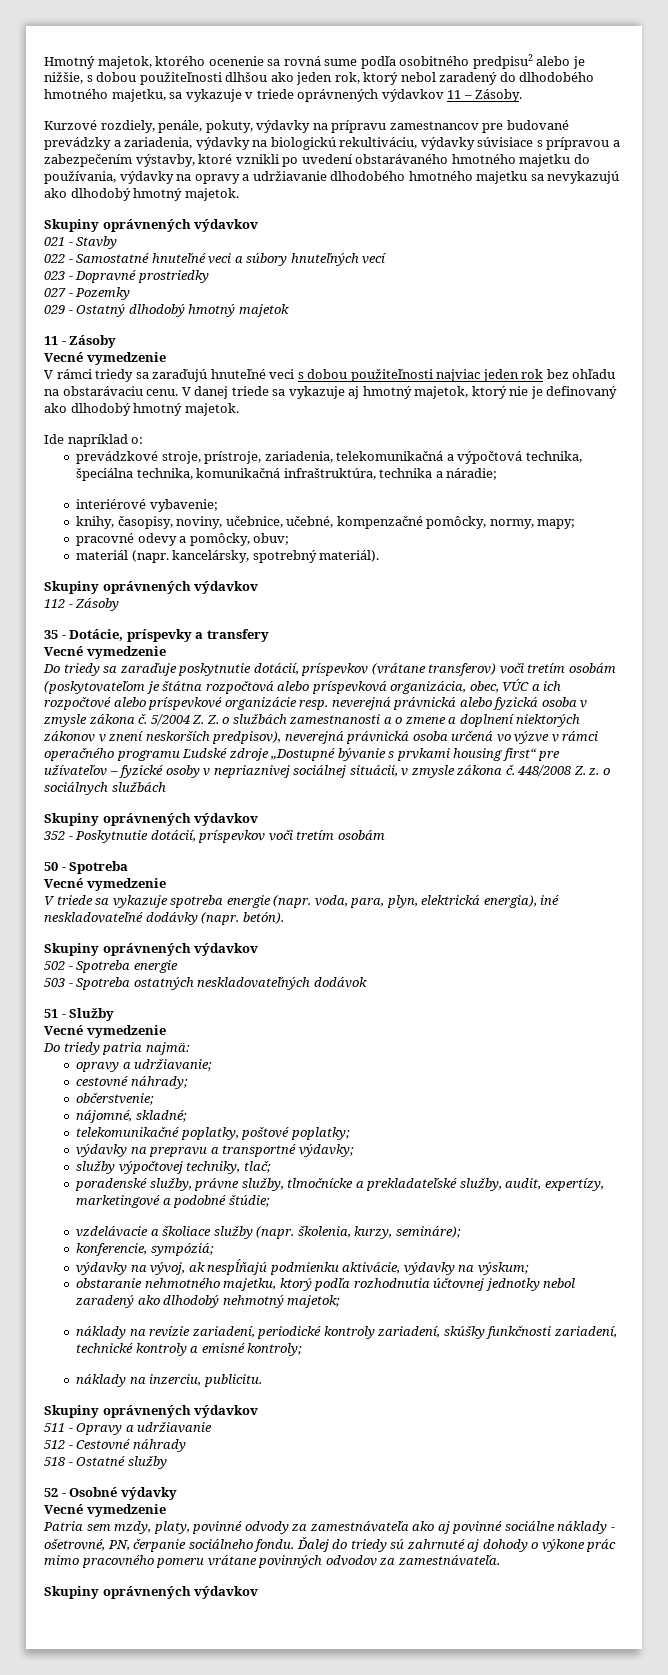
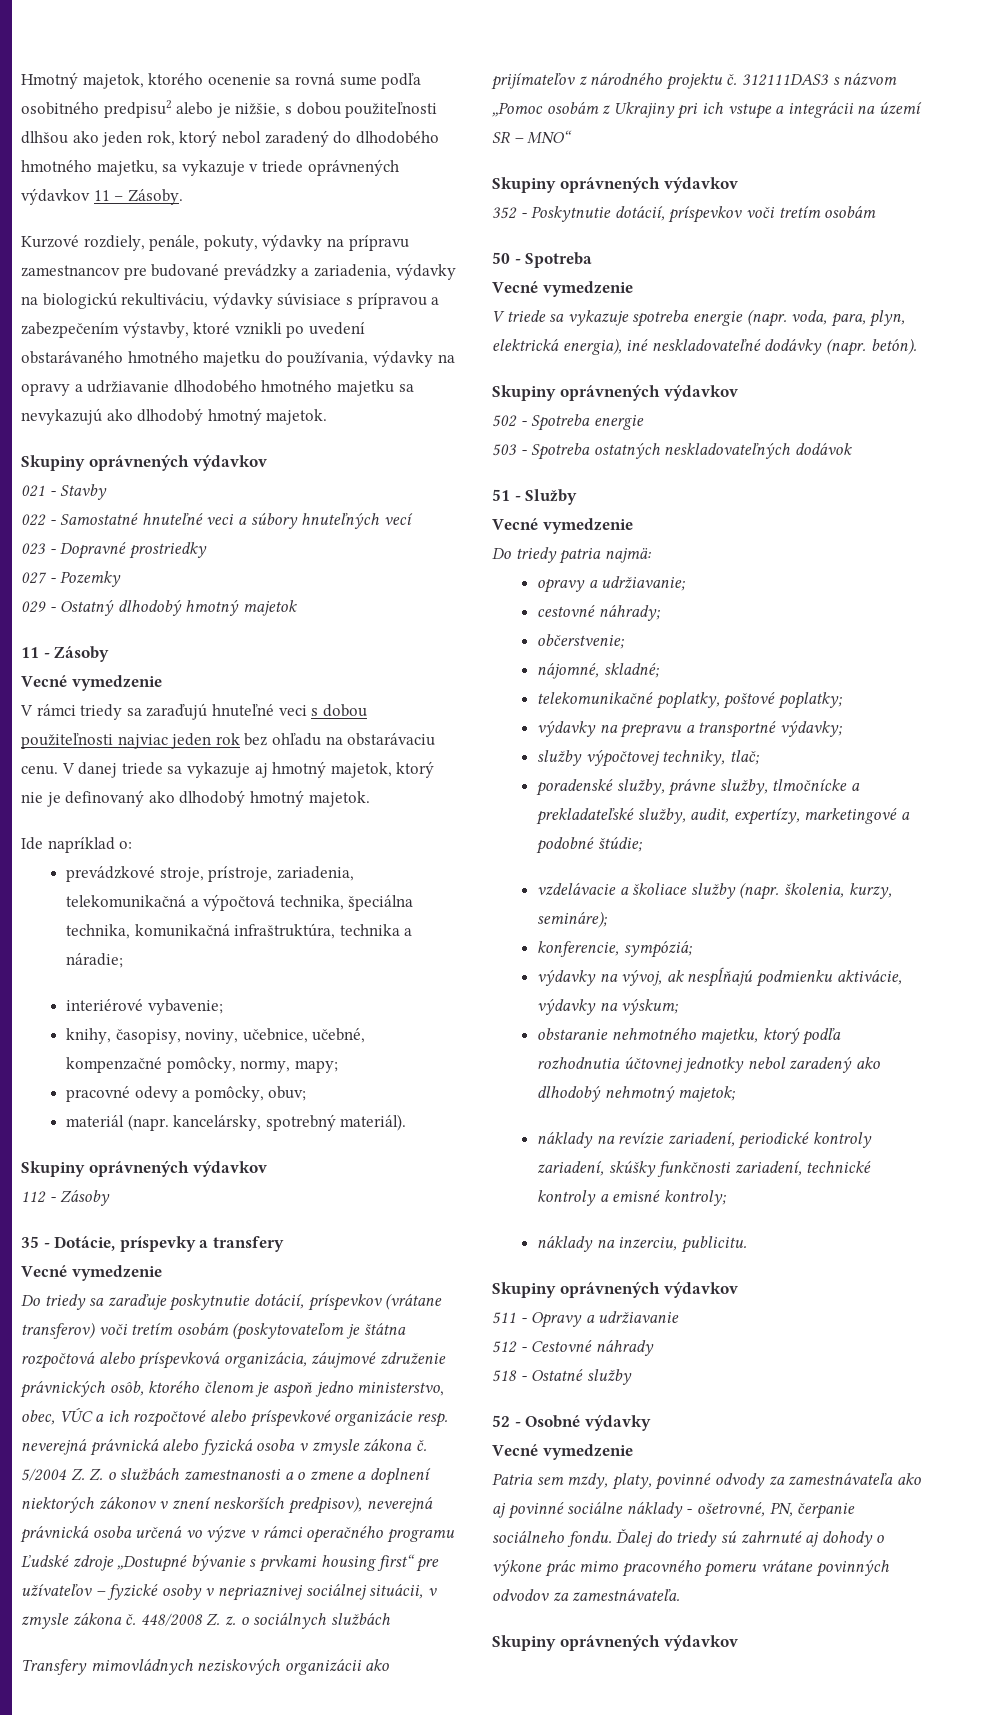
(467, 687) none -> [311,1352,446,1368] [20,1381,445,1398] záujmové združenie právnických osôb, ktorého členom je aspoň jedno ministerstvo,
(166, 787) none -> [21,1659,390,1675] [491,73,898,90] [492,102,922,119] [492,130,573,144] // Transfery mimovládnych neziskových organizácii ako prijímateľov z národného projektu č. 312111DAS3 s názvom „Pomoc osobám z Ukrajiny pri ich vstupe a integrácii na území SR – MNO“

